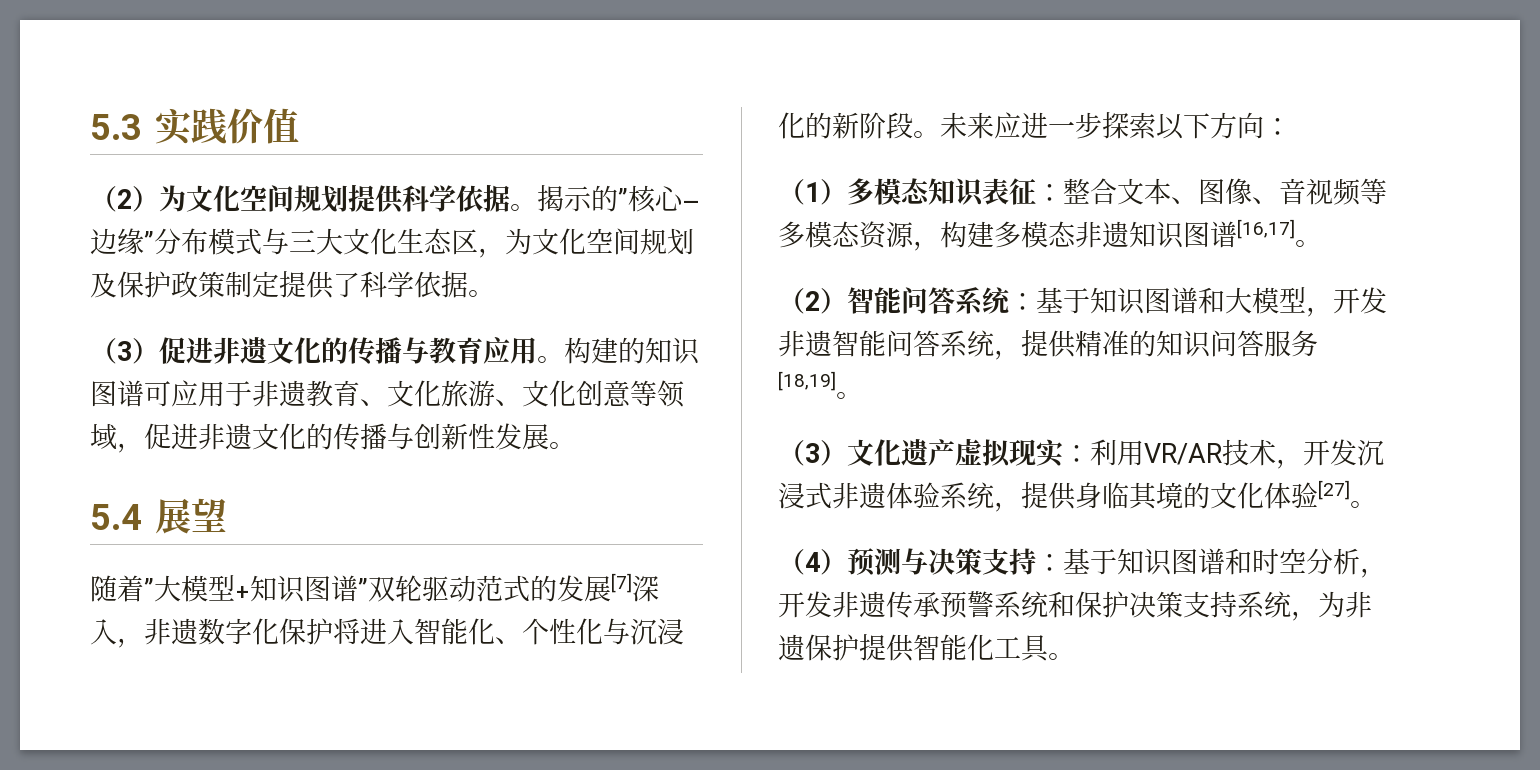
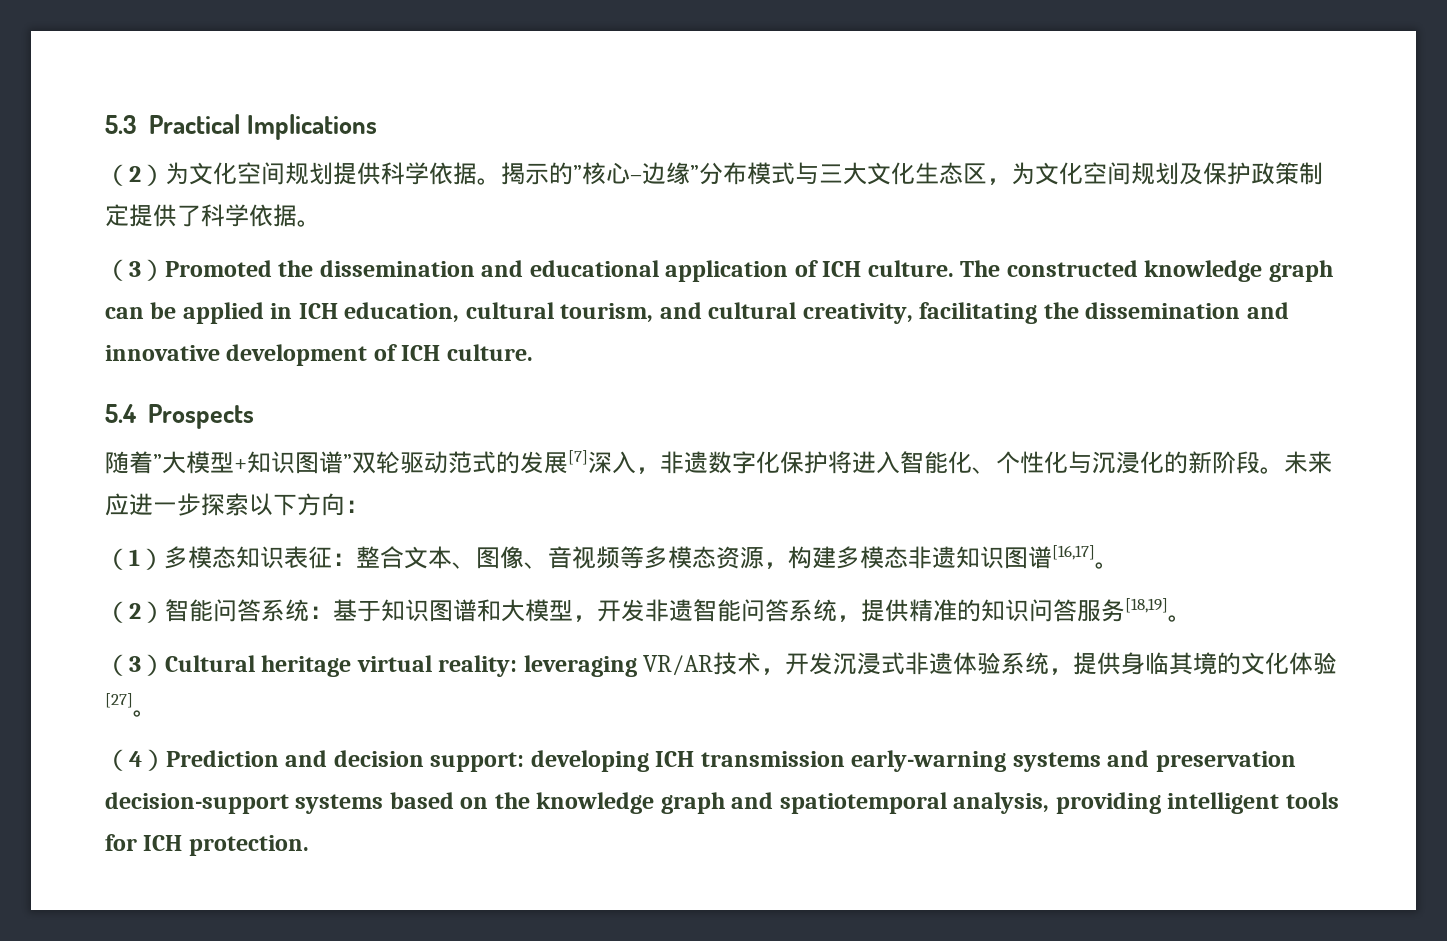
[155,108,300,146] 实践价值 -> [148,114,377,140] Practical Implications
[159,337,700,365] [90,380,685,408] [90,423,576,453] 促进非遗文化的传播与教育应用。构建的知识图谱可应用于非遗教育、文化旅游、文化创意等领域，促进非遗文化的传播与创新性发展。 -> [165,260,1333,282] [105,302,1289,324] [105,344,533,366] Promoted the dissemination and educational application of ICH culture. The constructed knowledge graph can be applied in ICH education, cultural tourism, and cultural creativity, facilitating the dissemination and innovative development of ICH culture.
[155,498,228,534] 展望 -> [147,404,254,429] Prospects
[847,438,1144,467] 文化遗产虚拟现实：利用 -> [165,655,637,677] Cultural heritage virtual reality: leveraging
[847,548,1387,578] [778,591,1372,621] [778,634,1075,662] 预测与决策支持：基于知识图谱和时空分析，开发非遗传承预警系统和保护决策支持系统，为非遗保护提供智能化工具。 -> [166,750,1296,772] [105,792,1339,814] [105,834,309,856] Prediction and decision support: developing ICH transmission early-warning systems and preservation decision-support systems based on the knowledge graph and spatiotemporal analysis, providing intelligent tools for ICH protection.

